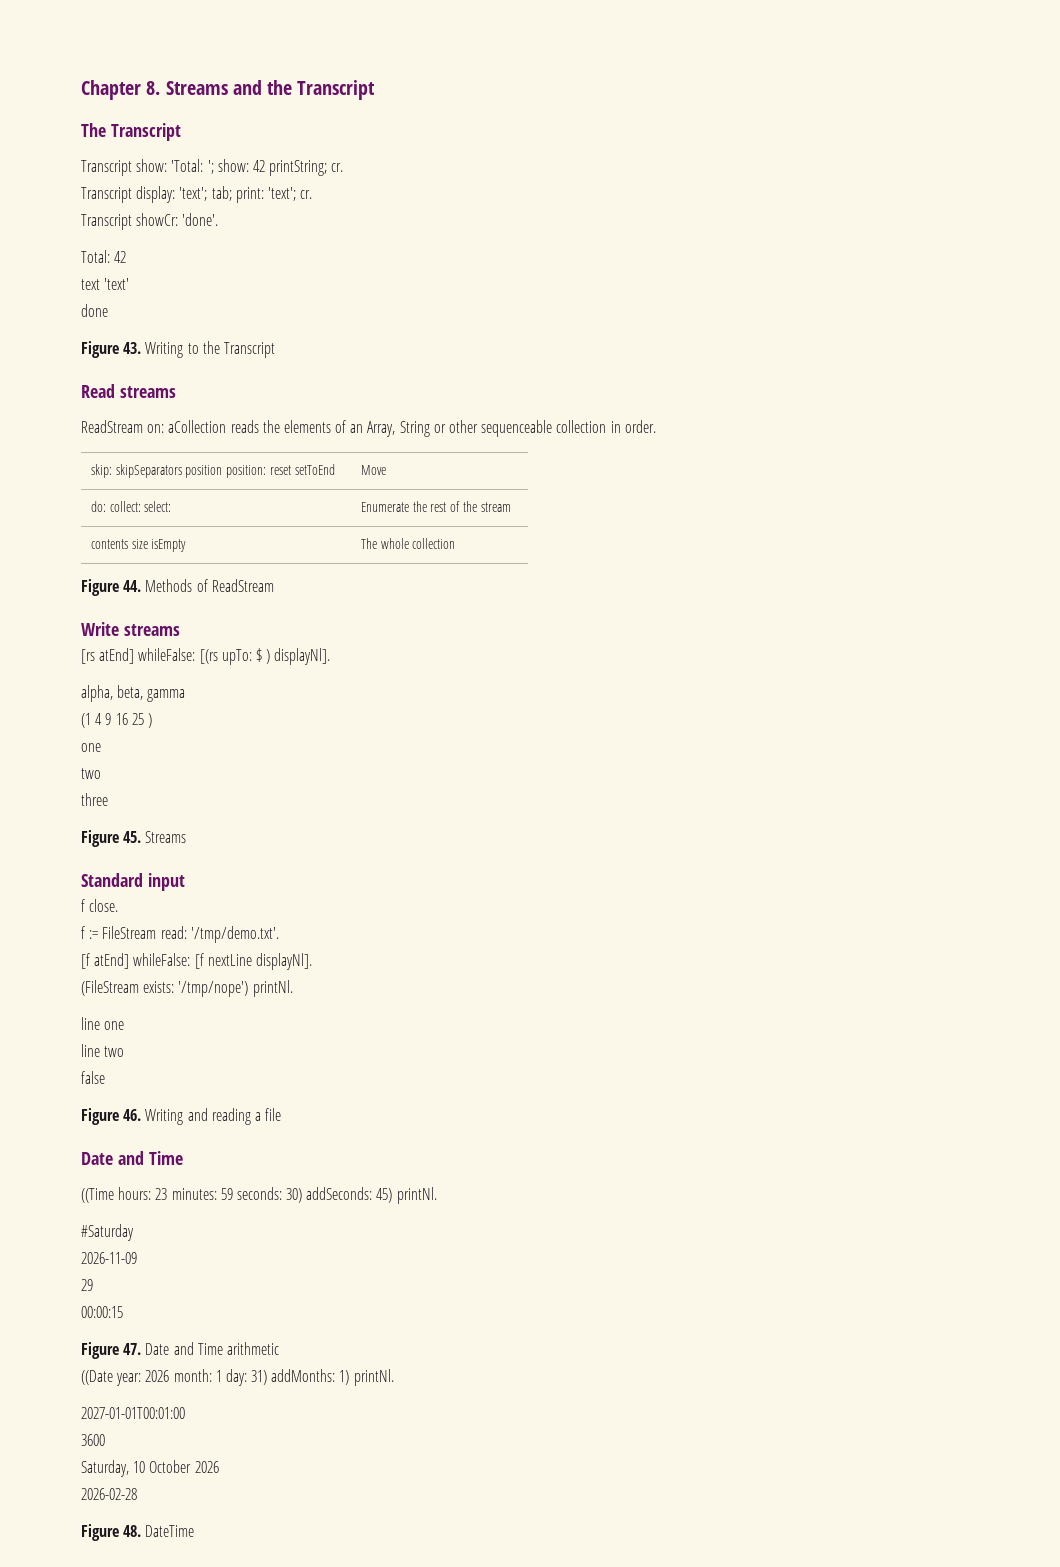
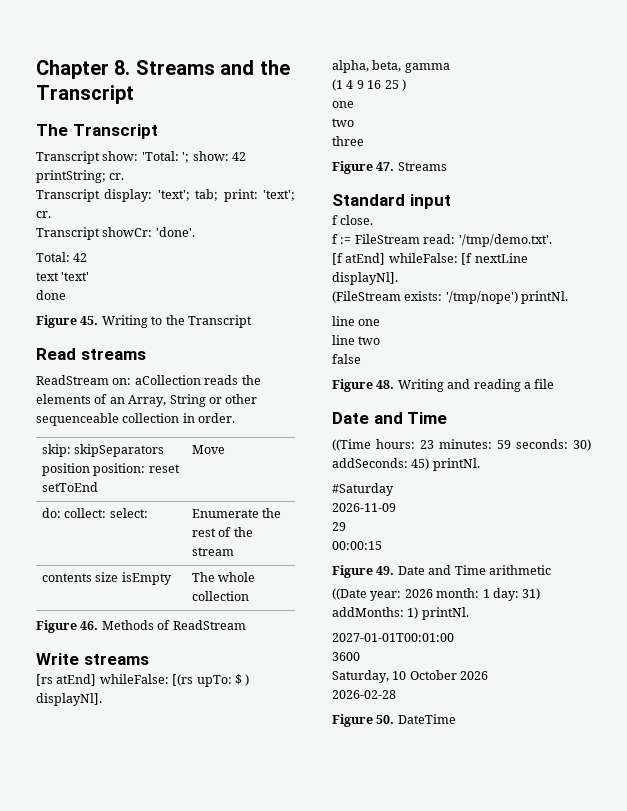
[123,342,142,354] 43. -> [80,316,99,325] 45.
[123,580,142,592] 44. -> [80,621,99,630] 46.
[123,831,142,843] 45. -> [376,162,395,171] 47.
[123,1109,142,1121] 46. -> [376,380,395,389] 48.
[123,1343,142,1355] 47. -> [376,566,395,575] 49.
[123,1525,142,1537] 48. -> [376,715,395,724] 50.

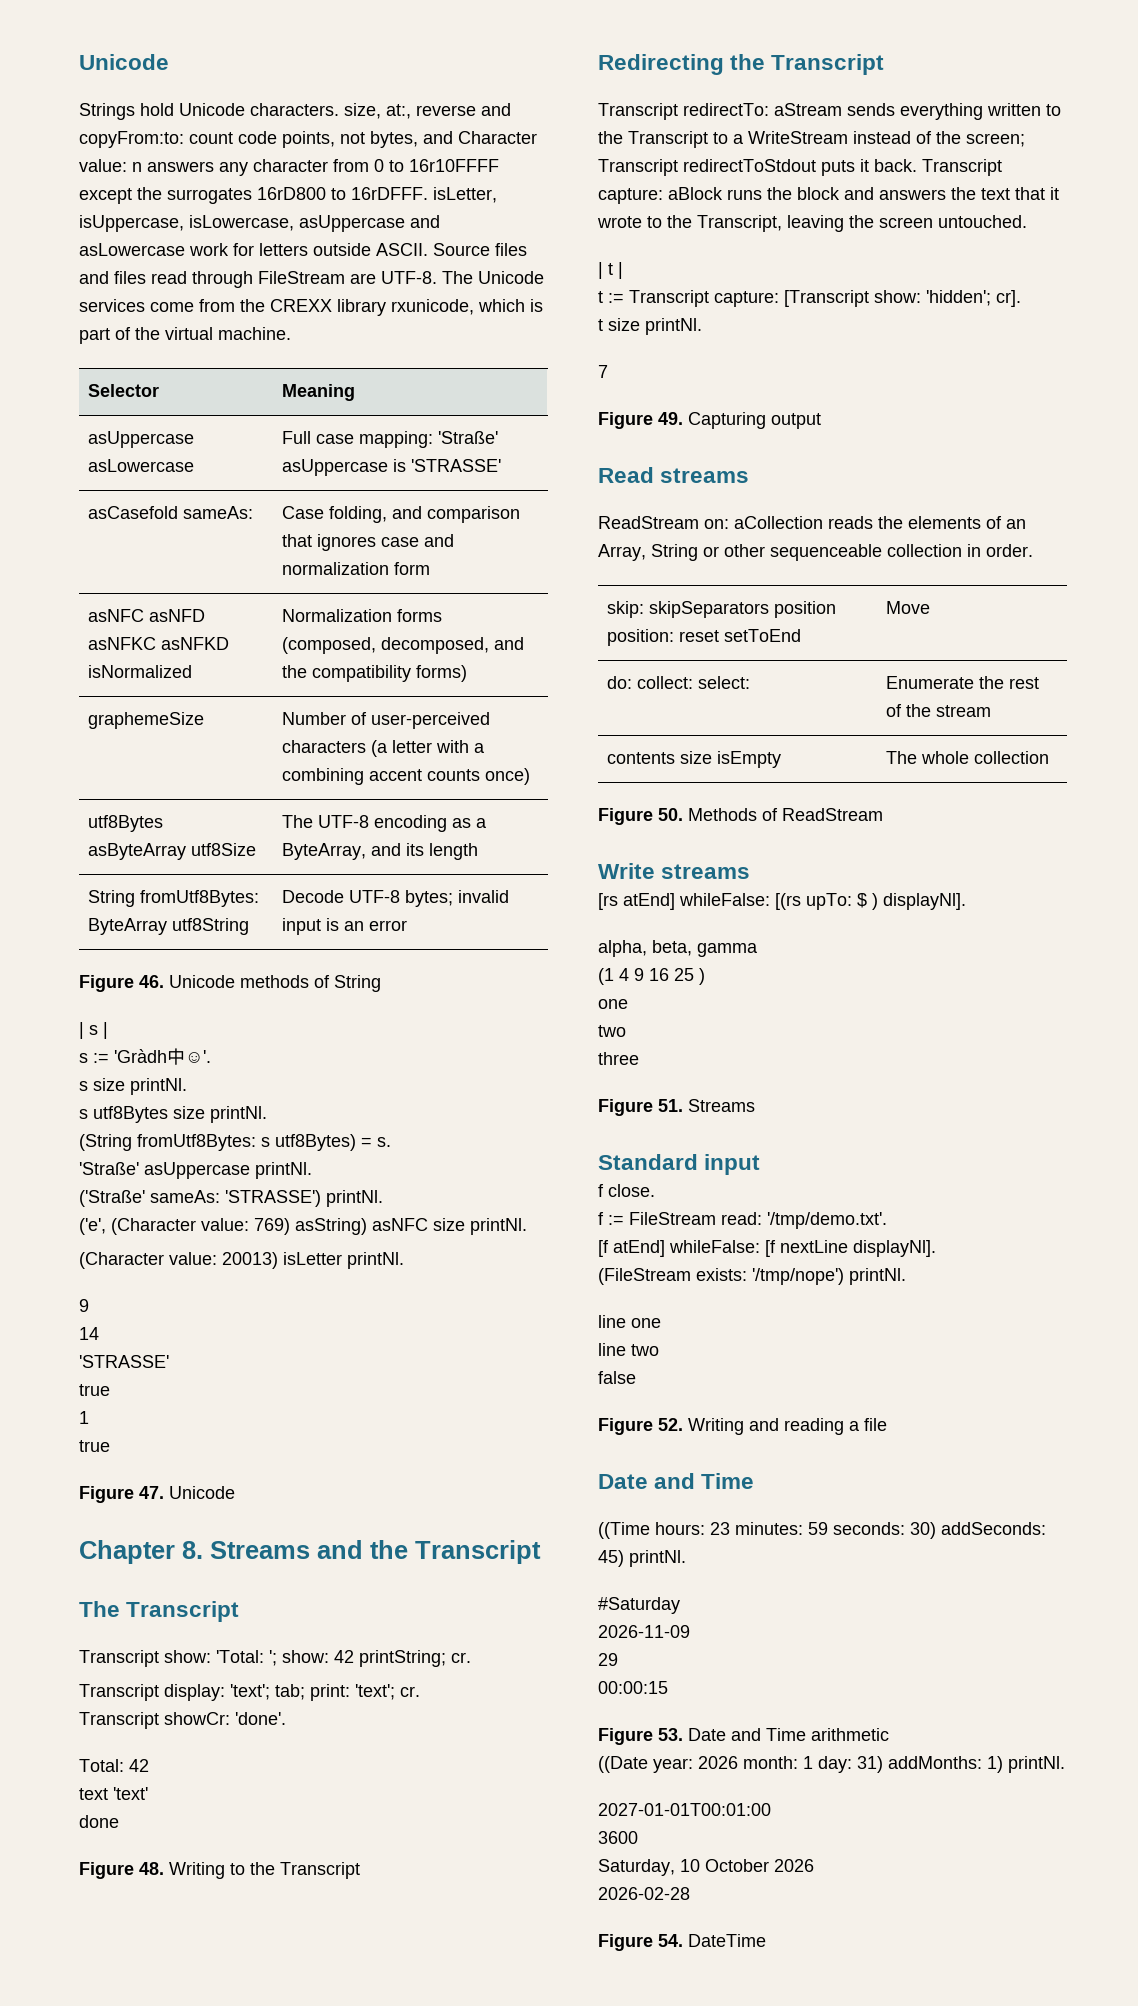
(36, 69) none -> [79,54,169,70] [79,103,511,120] [79,131,537,148] [79,159,499,176] [79,187,497,204] [79,215,440,232] [79,243,527,256] [79,271,544,288] [79,299,543,316] [79,327,291,344] [88,384,160,397] [282,384,356,401] [88,431,195,448] [88,459,195,472] [282,431,499,448] [282,459,502,476] [88,506,254,519] [282,506,521,523] [282,534,455,551] [282,562,431,575] [88,609,206,622] [88,637,230,650] [88,665,193,678] [282,609,443,622] [282,637,525,654] [282,665,468,682] [88,712,205,729] [282,712,491,729] [282,740,486,757] [282,768,531,785] [88,815,164,832] [88,843,257,860] [282,815,488,832] [282,843,479,860] [88,890,260,907] [88,918,250,935] [282,890,510,907] [282,918,408,935] [79,975,381,992] [79,1022,108,1039] [79,1048,211,1065] [79,1078,187,1095] [79,1106,267,1123] [79,1134,391,1151] [79,1162,312,1179] [79,1190,383,1207] [79,1218,527,1235] [79,1252,404,1269] [79,1299,89,1312] [79,1327,99,1340] [79,1355,169,1368] [79,1384,110,1396] [79,1411,89,1424] [79,1440,110,1452] [79,1486,235,1503] Unicode // Strings hold Unicode characters. size, at:, reverse and copyFrom:to: count code points, not bytes, and Character value: n answers any character from 0 to 16r10FFFF except the surrogates 16rD800 to 16rDFFF. isLetter, isUppercase, isLowercase, asUppercase and asLowercase work for letters outside ASCII. Source files and files read through FileStream are UTF-8. The Unicode services come from the CREXX library rxunicode, which is part of the virtual machine. // Selector | Meaning // asUppercase asLowercase | Full case mapping: 'Straße' asUppercase is 'STRASSE' // asCasefold sameAs: | Case folding, and comparison that ignores case and normalization form // asNFC asNFD asNFKC asNFKD isNormalized | Normalization forms (composed, decomposed, and the compatibility forms) // graphemeSize | Number of user-perceived characters (a letter with a combining accent counts once) // utf8Bytes asByteArray utf8Size | The UTF-8 encoding as a ByteArray, and its length // String fromUtf8Bytes: ByteArray utf8String | Decode UTF-8 bytes; invalid input is an error // Figure 46. Unicode methods of String // | s | // s := 'Gràdh中☺'. // s size printNl. // s utf8Bytes size printNl. // (String fromUtf8Bytes: s utf8Bytes) = s. // 'Straße' asUppercase printNl. // ('Straße' sameAs: 'STRASSE') printNl. // ('e', (Character value: 769) asString) asNFC size printNl. // (Character value: 20013) isLetter printNl. // 9 // 14 // 'STRASSE' // true // 1 // true // Figure 47. Unicode //
[80,316,99,325] 45. -> [139,1862,164,1875] 48.
(252, 321) none -> [598,54,885,75] [598,103,1061,120] [598,131,1025,148] [598,159,1002,176] [598,187,1059,204] [597,215,1027,232] [598,262,623,279] [598,290,1021,307] [598,318,702,335] [598,365,608,378] [598,412,821,429] // Redirecting the Transcript // Transcript redirectTo: aStream sends everything written to the Transcript to a WriteStream instead of the screen; Transcript redirectToStdout puts it back. Transcript capture: aBlock runs the block and answers the text that it wrote to the Transcript, leaving the screen untouched. // | t | // t := Transcript capture: [Transcript show: 'hidden'; cr]. // t size printNl. // 7 // Figure 49. Capturing output
[80,621,99,630] 46. -> [658,808,683,821] 50.
[376,162,395,171] 47. -> [658,1099,683,1112] 51.
[376,380,395,389] 48. -> [658,1418,683,1431] 52.
[376,566,395,575] 49. -> [658,1728,683,1741] 53.
[376,715,395,724] 50. -> [658,1934,683,1947] 54.

